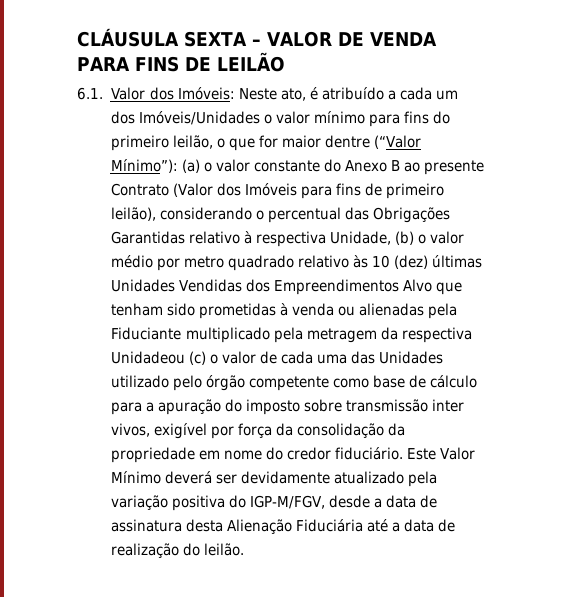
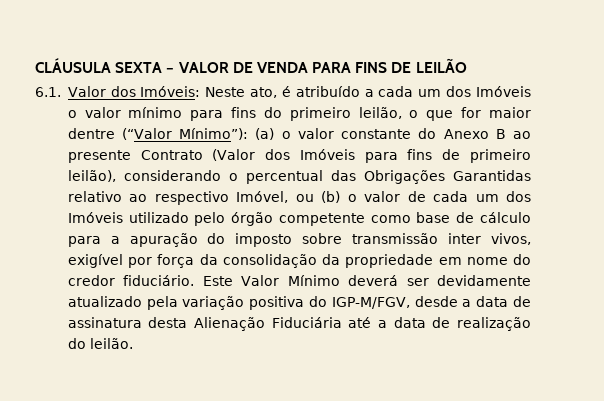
[138,111,260,125] Imóveis/Unidades -> [476,86,531,97] Imóveis
[243,231,464,247] [110,255,482,271] [110,279,462,295] [110,303,457,319] [110,327,472,343] [110,351,443,365] à respectiva Unidade, (b) o valor médio por metro quadrado relativo às 10 (dez) últimas Unidades Vendidas dos Empreendimentos Alvo que tenham sido prometidas à venda ou alienadas pela Fiduciante multiplicado pela metragem da respectiva Unidadeou (c) o valor de cada uma das Unidades -> [129,191,532,205] [67,212,123,223] ao respectivo Imóvel, ou (b) o valor de cada um dos Imóveis

